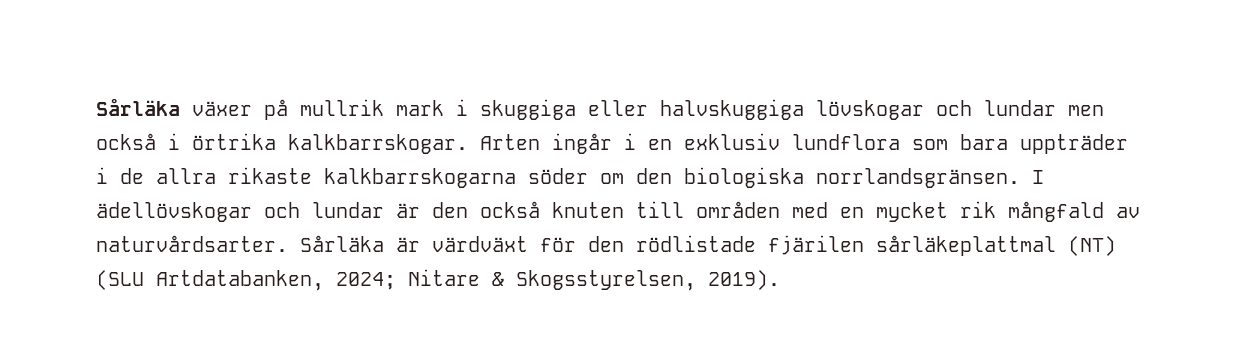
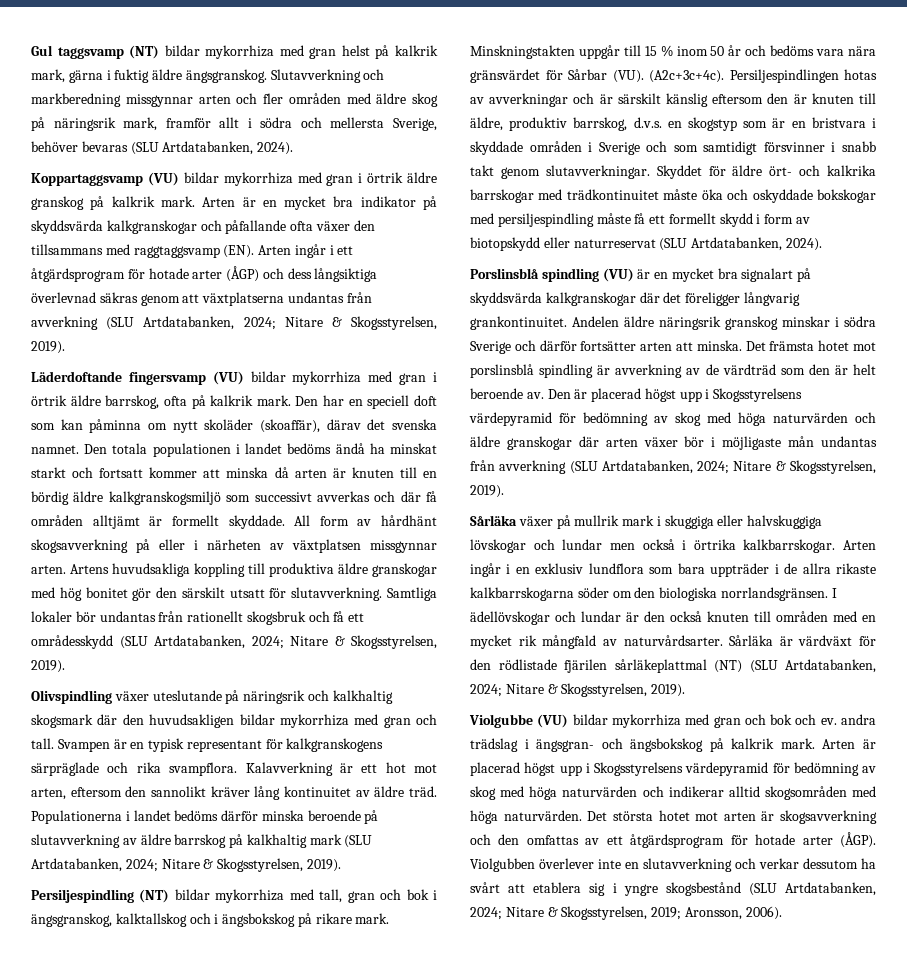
(96, 107) none -> [31,45,438,59] [31,69,385,83] [31,93,438,107] [31,117,437,131] [31,141,294,155] [31,172,437,186] [31,196,438,210] [31,220,375,234] [31,244,354,258] [31,266,378,282] [31,292,372,306] [31,316,437,330] [31,341,65,354] [31,371,437,385] [31,395,437,409] [31,419,438,433] [31,443,438,457] [31,467,437,478] [31,491,437,505] [31,515,437,529] [31,539,437,553] [31,563,437,577] [31,587,437,601] [31,611,365,625] [31,635,437,649] [31,660,65,673] [31,690,393,704] [31,714,437,728] [31,738,384,752] [31,762,437,776] [31,786,438,800] [31,810,379,824] [31,834,373,848] [31,858,341,872] [31,889,438,903] [31,913,390,927] [470,45,876,59] [470,69,877,83] [470,93,876,107] [470,117,876,131] [470,141,876,155] [470,165,876,179] [470,189,876,203] [470,213,811,227] [470,237,822,251] [470,268,812,282] [470,292,800,306] [470,316,876,330] [470,340,876,354] [470,364,876,378] [470,388,803,402] [469,412,876,426] [470,436,877,450] [470,460,876,474] [470,485,504,498] Gul taggsvamp (NT) bildar mykorrhiza med gran helst på kalkrik mark, gärna i fuktig äldre ängsgranskog. Slutavverkning och markberedning missgynnar arten och fler områden med äldre skog på näringsrik mark, framför allt i södra och mellersta Sverige, behöver bevaras (SLU Artdatabanken, 2024). // Koppartaggsvamp (VU) bildar mykorrhiza med gran i örtrik äldre granskog på kalkrik mark. Arten är en mycket bra indikator på skyddsvärda kalkgranskogar och påfallande ofta växer den tillsammans med raggtaggsvamp (EN). Arten ingår i ett åtgärdsprogram för hotade arter (ÅGP) och dess långsiktiga överlevnad säkras genom att växtplatserna undantas från avverkning (SLU Artdatabanken, 2024; Nitare & Skogsstyrelsen, 2019). // Läderdoftande fingersvamp (VU) bildar mykorrhiza med gran i örtrik äldre barrskog, ofta på kalkrik mark. Den har en speciell doft som kan påminna om nytt skoläder (skoaffär), därav det svenska namnet. Den totala populationen i landet bedöms ändå ha minskat starkt och fortsatt kommer att minska då arten är knuten till en bördig äldre kalkgranskogsmiljö som successivt avverkas och där få områden alltjämt är formellt skyddade. All form av hårdhänt skogsavverkning på eller i närheten av växtplatsen missgynnar arten. Artens huvudsakliga koppling till produktiva äldre granskogar med hög bonitet gör den särskilt utsatt för slutavverkning. Samtliga lokaler bör undantas från rationellt skogsbruk och få ett områdesskydd (SLU Artdatabanken, 2024; Nitare & Skogsstyrelsen, 2019). // Olivspindling växer uteslutande på näringsrik och kalkhaltig skogsmark där den huvudsakligen bildar mykorrhiza med gran och tall. Svampen är en typisk representant för kalkgranskogens särpräglade och rika svampflora. Kalavverkning är ett hot mot arten, eftersom den sannolikt kräver lång kontinuitet av äldre träd. Populationerna i landet bedöms därför minska beroende på slutavverkning av äldre barrskog på kalkhaltig mark (SLU Artdatabanken, 2024; Nitare & Skogsstyrelsen, 2019). // Persiljespindling (NT) bildar mykorrhiza med tall, gran och bok i ängsgranskog, kalktallskog och i ängsbokskog på rikare mark. Minskningstakten uppgår till 15 % inom 50 år och bedöms vara nära gränsvärdet för Sårbar (VU). (A2c+3c+4c). Persiljespindlingen hotas av avverkningar och är särskilt känslig eftersom den är knuten till äldre, produktiv barrskog, d.v.s. en skogstyp som är en bristvara i skyddade områden i Sverige och som samtidigt försvinner i snabb takt genom slutavverkningar. Skyddet för äldre ört- och kalkrika barrskogar med trädkontinuitet måste öka och oskyddade bokskogar med persiljespindling måste få ett formellt skydd i form av biotopskydd eller naturreservat (SLU Artdatabanken, 2024). // Porslinsblå spindling (VU) är en mycket bra signalart på skyddsvärda kalkgranskogar där det föreligger långvarig grankontinuitet. Andelen äldre näringsrik granskog minskar i södra Sverige och därför fortsätter arten att minska. Det främsta hotet mot porslinsblå spindling är avverkning av de värdträd som den är helt beroende av. Den är placerad högst upp i Skogsstyrelsens värdepyramid för bedömning av skog med höga naturvärden och äldre granskogar där arten växer bör i möjligaste mån undantas från avverkning (SLU Artdatabanken, 2024; Nitare & Skogsstyrelsen, 2019). //
(780, 280) none -> [469,714,876,728] [470,738,876,752] [470,762,876,776] [470,786,876,800] [470,810,877,824] [470,832,876,848] [470,858,876,872] [470,882,876,896] [470,906,782,920] // Violgubbe (VU) bildar mykorrhiza med gran och bok och ev. andra trädslag i ängsgran- och ängsbokskog på kalkrik mark. Arten är placerad högst upp i Skogsstyrelsens värdepyramid för bedömning av skog med höga naturvärden och indikerar alltid skogsområden med höga naturvärden. Det största hotet mot arten är skogsavverkning och den omfattas av ett åtgärdsprogram för hotade arter (ÅGP). Violgubben överlever inte en slutavverkning och verkar dessutom ha svårt att etablera sig i yngre skogsbestånd (SLU Artdatabanken, 2024; Nitare & Skogsstyrelsen, 2019; Aronsson, 2006).

